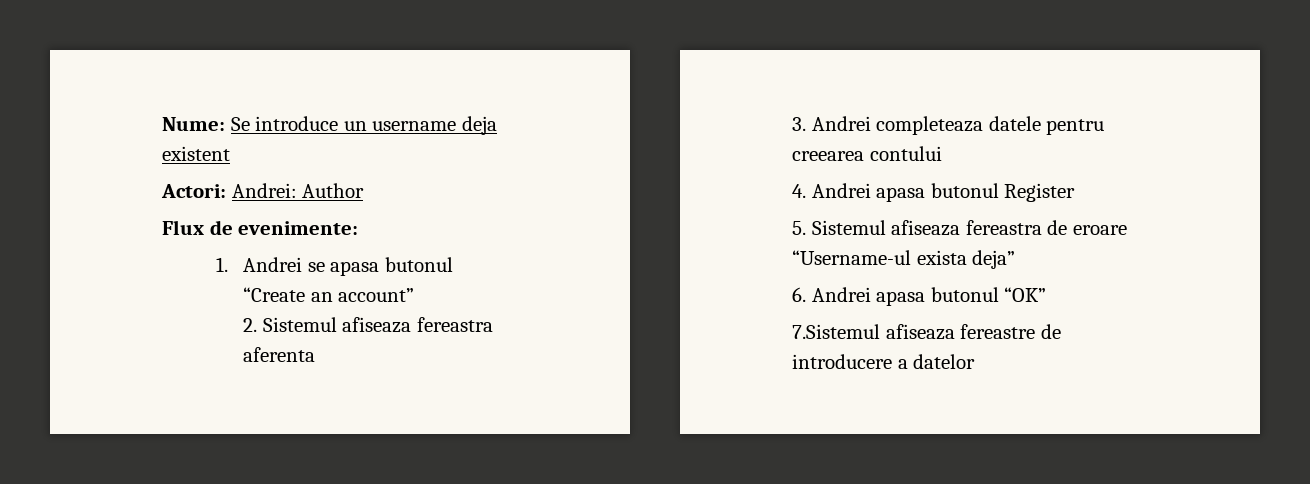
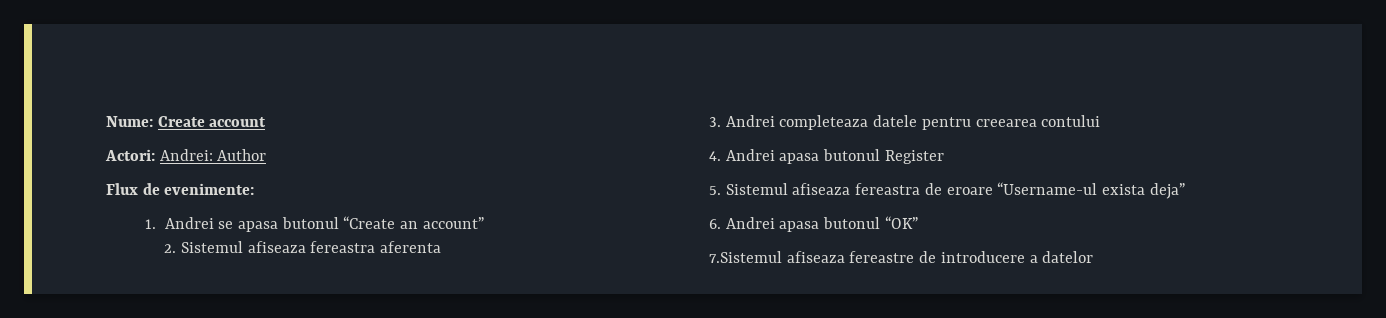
[230,116,497,135] [162,146,230,161] Se introduce un username deja existent -> [157,116,267,127] Create account

